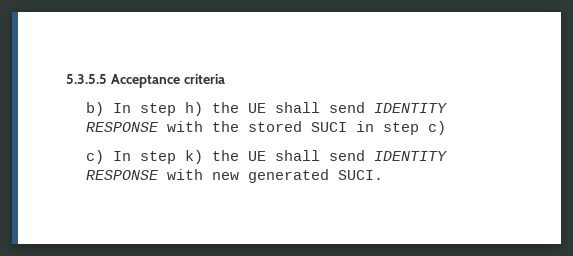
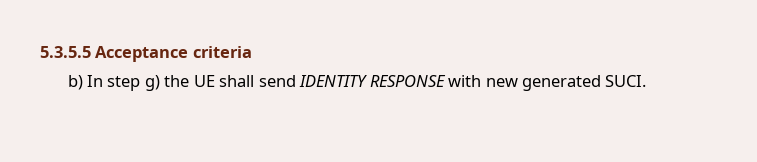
[185,102,448,116] [86,121,447,135] [86,150,204,164] h) the UE shall send IDENTITY RESPONSE with the stored SUCI in step c) // c) In step k) -> [144,75,160,91] g)

